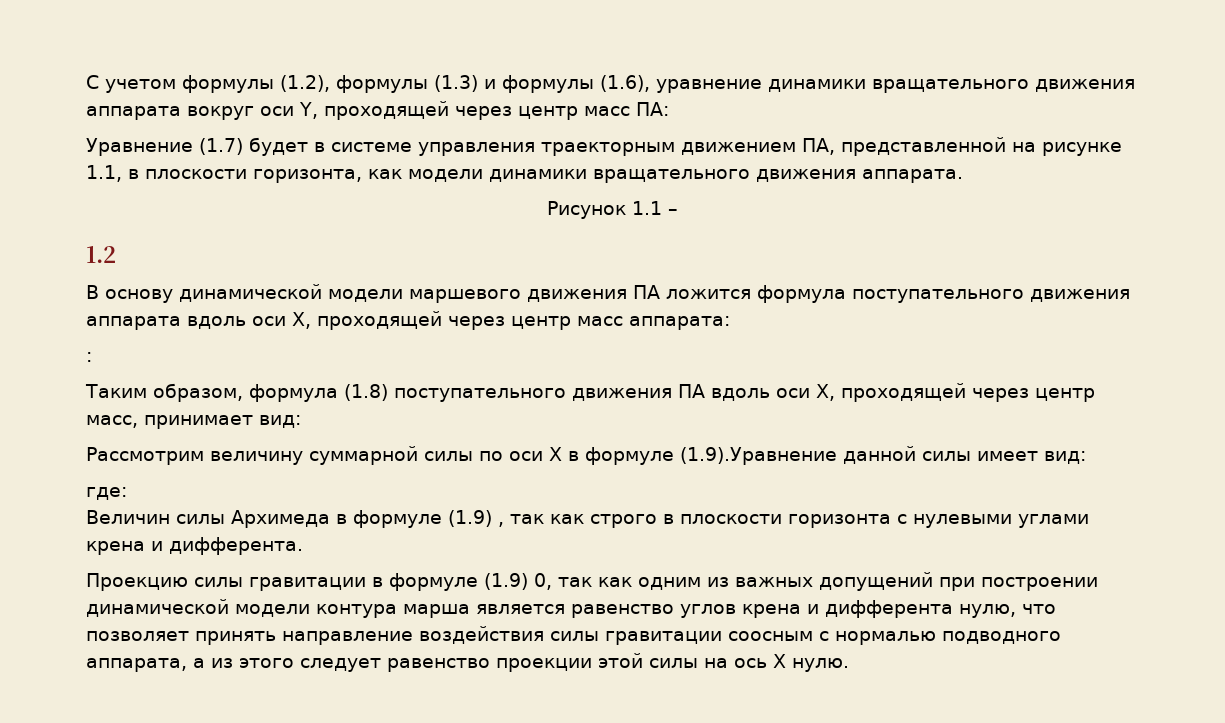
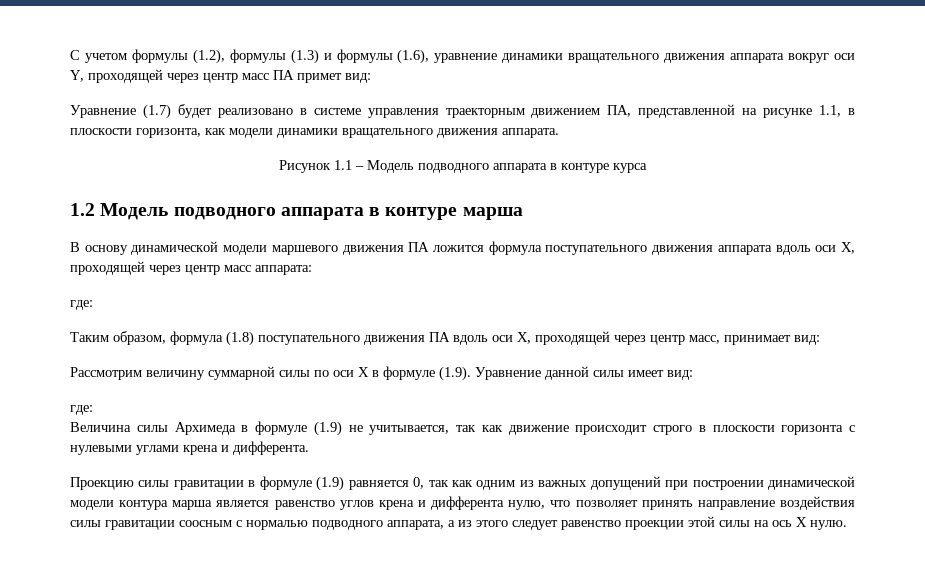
[636,102,669,116] ПА: -> [273,70,371,83] ПА примет вид:
(308, 146) none -> [217,108,293,118] реализовано
[86,246,116,263] // 1.2 -> [367,160,647,173] [70,203,523,220] Модель подводного аппарата в контуре курса // 1.2 Модель подводного аппарата в контуре марша
[86,352,92,362] : -> [70,300,93,310] где:
[680,447,837,465] (1.9).Уравнение -> [439,366,541,381] (1.9). Уравнение
[86,510,170,524] Величин -> [70,422,131,432] Величина
[498,514,584,527] , так как -> [348,425,648,435] не учитывается, так как движение происходит
(528, 581) none -> [348,480,409,490] равняется

